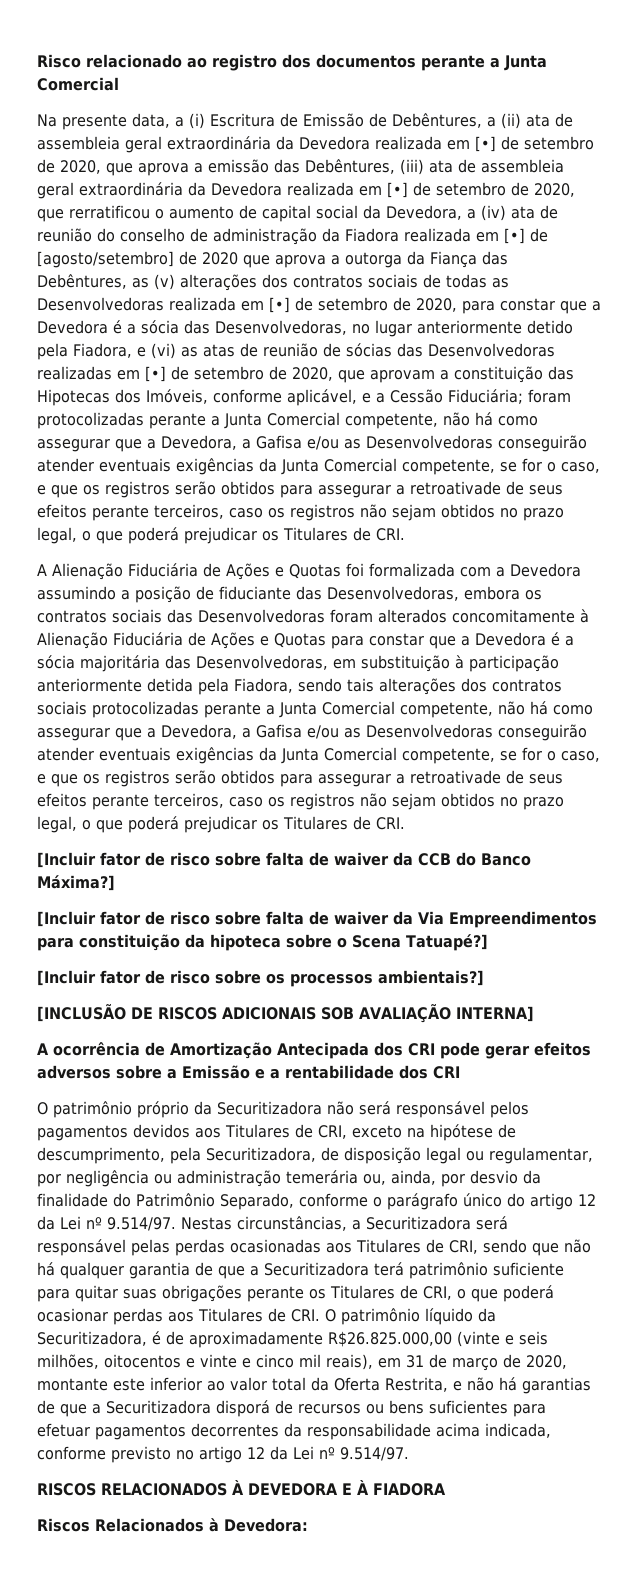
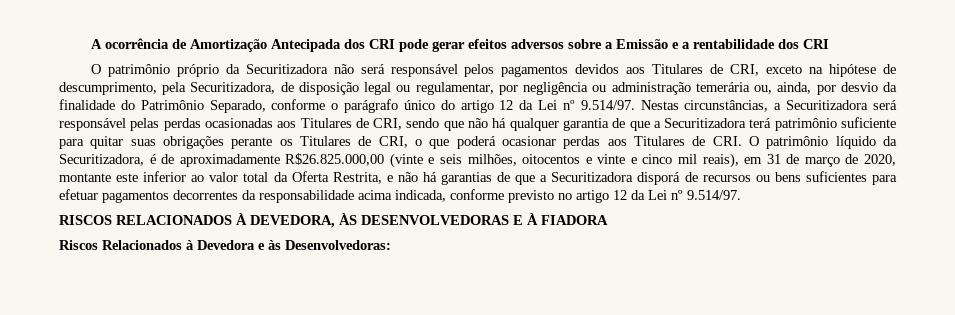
[37,54,547,71] [37,77,119,91] [37,113,573,130] [37,136,594,153] [37,159,564,176] [37,182,575,199] [37,205,558,222] [37,228,548,245] [37,251,508,268] [37,274,509,291] [37,297,601,314] [37,320,573,337] [37,343,555,360] [37,366,574,383] [37,389,571,406] [37,412,538,429] [37,435,587,452] [37,458,600,475] [37,481,563,498] [37,504,564,521] [37,527,405,544] [37,563,581,580] [37,586,542,603] [37,609,589,623] [37,632,574,649] [37,655,559,672] [37,678,562,695] [37,701,593,718] [37,724,587,741] [37,747,600,764] [37,770,563,787] [37,793,564,810] [37,816,405,833] [37,852,531,868] [37,875,115,891] [37,911,597,928] [37,934,488,951] [37,970,484,987] [37,1004,534,1023] Risco relacionado ao registro dos documentos perante a Junta Comercial // Na presente data, a (i) Escritura de Emissão de Debêntures, a (ii) ata de assembleia geral extraordinária da Devedora realizada em [•] de setembro de 2020, que aprova a emissão das Debêntures, (iii) ata de assembleia geral extraordinária da Devedora realizada em [•] de setembro de 2020, que rerratificou o aumento de capital social da Devedora, a (iv) ata de reunião do conselho de administração da Fiadora realizada em [•] de [agosto/setembro] de 2020 que aprova a outorga da Fiança das Debêntures, as (v) alterações dos contratos sociais de todas as Desenvolvedoras realizada em [•] de setembro de 2020, para constar que a Devedora é a sócia das Desenvolvedoras, no lugar anteriormente detido pela Fiadora, e (vi) as atas de reunião de sócias das Desenvolvedoras realizadas em [•] de setembro de 2020, que aprovam a constituição das Hipotecas dos Imóveis, conforme aplicável, e a Cessão Fiduciária; foram protocolizadas perante a Junta Comercial competente, não há como assegurar que a Devedora, a Gafisa e/ou as Desenvolvedoras conseguirão atender eventuais exigências da Junta Comercial competente, se for o caso, e que os registros serão obtidos para assegurar a retroativade de seus efeitos perante terceiros, caso os registros não sejam obtidos no prazo legal, o que poderá prejudicar os Titulares de CRI. // A Alienação Fiduciária de Ações e Quotas foi formalizada com a Devedora assumindo a posição de fiduciante das Desenvolvedoras, embora os contratos sociais das Desenvolvedoras foram alterados concomitamente à Alienação Fiduciária de Ações e Quotas para constar que a Devedora é a sócia majoritária das Desenvolvedoras, em substituição à participação anteriormente detida pela Fiadora, sendo tais alterações dos contratos sociais protocolizadas perante a Junta Comercial competente, não há como assegurar que a Devedora, a Gafisa e/ou as Desenvolvedoras conseguirão atender eventuais exigências da Junta Comercial competente, se for o caso, e que os registros serão obtidos para assegurar a retroativade de seus efeitos perante terceiros, caso os registros não sejam obtidos no prazo legal, o que poderá prejudicar os Titulares de CRI. // [Incluir fator de risco sobre falta de waiver da CCB do Banco Máxima?] // [Incluir fator de risco sobre falta de waiver da Via Empreendimentos para constituição da hipoteca sobre o Scena Tatuapé?] // [Incluir fator de risco sobre os processos ambientais?] // [INCLUSÃO DE RISCOS ADICIONAIS SOB AVALIAÇÃO INTERNA] // -> (90, 44) none
[248,1483,338,1496] DEVEDORA -> [250,213,509,228] DEVEDORA, ÀS DESENVOLVEDORAS
[224,1518,308,1532] Devedora: -> [197,240,391,250] Devedora e às Desenvolvedoras:

